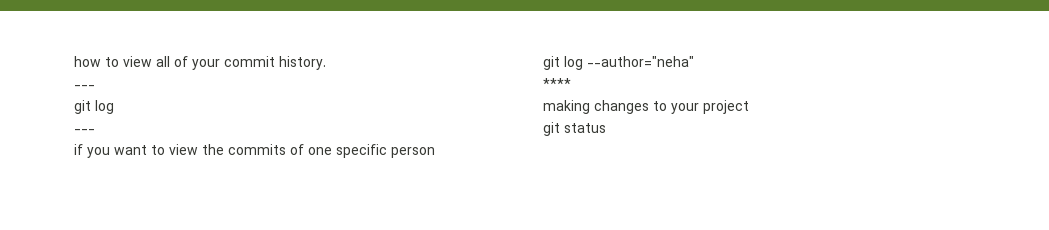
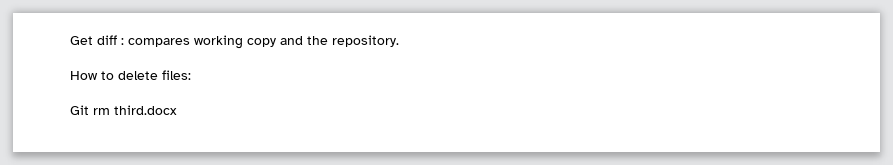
[74,56,326,70] [74,85,95,89] [74,100,114,114] [74,129,95,133] [74,144,435,158] [543,56,694,70] [543,78,571,89] [543,100,749,114] [543,122,606,136] how to view all of your commit history. // --- // git log // --- // if you want to view the commits of one specific person // git log --author="neha" // **** // making changes to your project // git status -> [70,35,399,49] [70,70,191,80] [70,105,177,115] Get diff : compares working copy and the repository. // How to delete files: // Git rm third.docx

